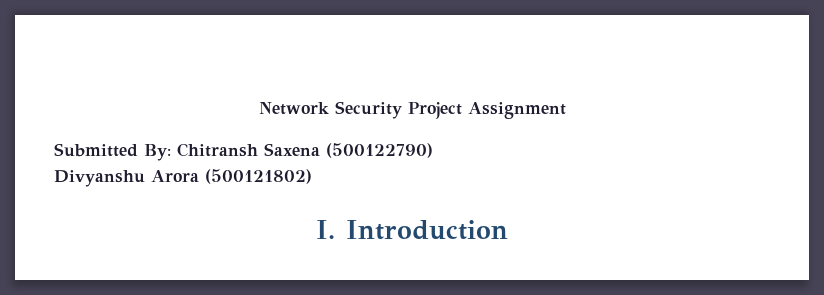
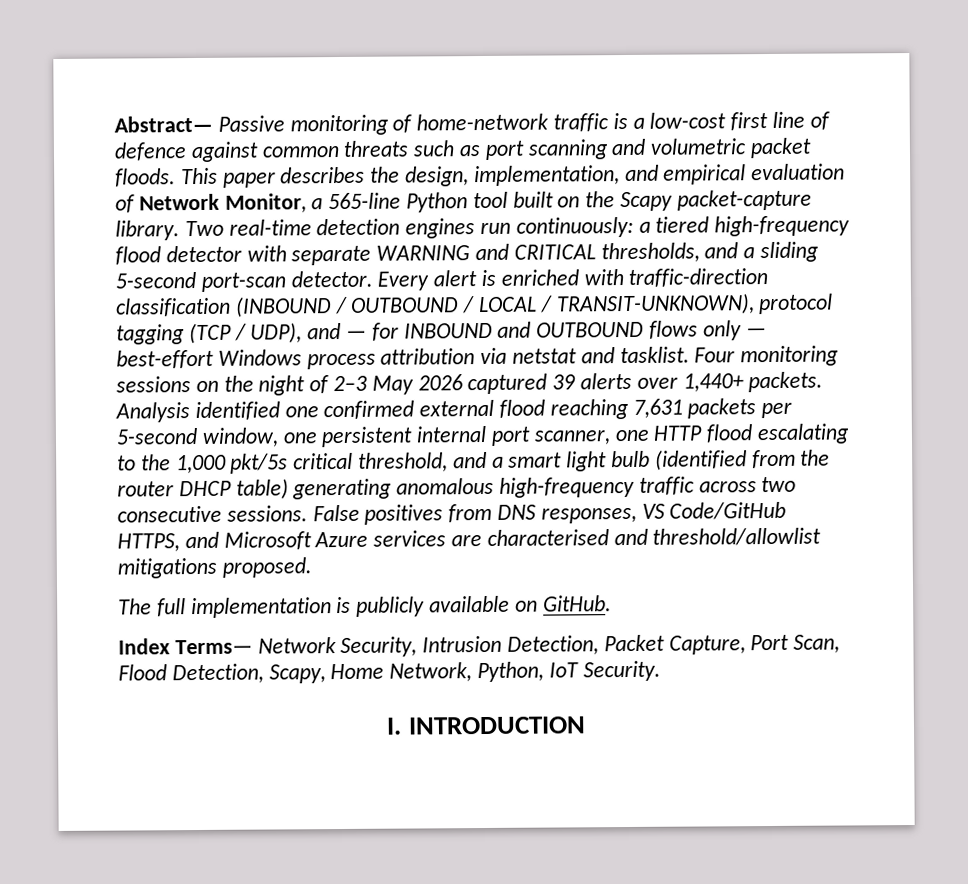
[258,101,566,119] [54,143,433,161] [54,169,312,187] Network Security Project Assignment // Submitted By: Chitransh Saxena (500122790) // Divyanshu Arora (500121802) -> [114,111,830,136] [114,137,813,163] [115,163,846,188] [115,189,812,213] [115,215,851,241] [115,241,820,266] [115,268,769,292] [115,293,834,318] [116,320,767,345] [116,345,840,370] [116,371,824,396] [115,398,793,423] [116,423,851,448] [117,449,831,474] [117,476,797,500] [117,501,787,525] [117,527,822,552] [117,557,312,579] [118,595,612,619] [118,634,841,658] [118,660,661,684] Abstract— Passive monitoring of home-network traffic is a low-cost first line of defence against common threats such as port scanning and volumetric packet floods. This paper describes the design, implementation, and empirical evaluation of Network Monitor, a 565-line Python tool built on the Scapy packet-capture library. Two real-time detection engines run continuously: a tiered high-frequency flood detector with separate WARNING and CRITICAL thresholds, and a sliding 5-second port-scan detector. Every alert is enriched with traffic-direction classification (INBOUND / OUTBOUND / LOCAL / TRANSIT-UNKNOWN), protocol tagging (TCP / UDP), and — for INBOUND and OUTBOUND flows only — best-effort Windows process attribution via netstat and tasklist. Four monitoring sessions on the night of 2–3 May 2026 captured 39 alerts over 1,440+ packets. Analysis identified one confirmed external flood reaching 7,631 packets per 5-second window, one persistent internal port scanner, one HTTP flood escalating to the 1,000 pkt/5s critical threshold, and a smart light bulb (identified from the router DHCP table) generating anomalous high-frequency traffic across two consecutive sessions. False positives from DNS responses, VS Code/GitHub HTTPS, and Microsoft Azure services are characterised and threshold/allowlist mitigations proposed. // The full implementation is publicly available on GitHub. // Index Terms— Network Security, Intrusion Detection, Packet Capture, Port Scan, Flood Detection, Scapy, Home Network, Python, IoT Security.
[346,220,508,240] Introduction -> [407,716,586,735] INTRODUCTION

